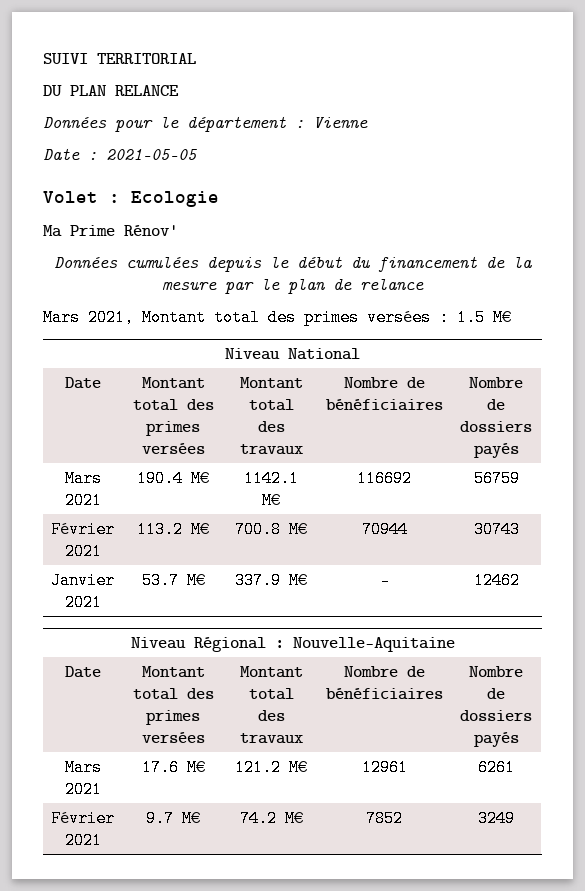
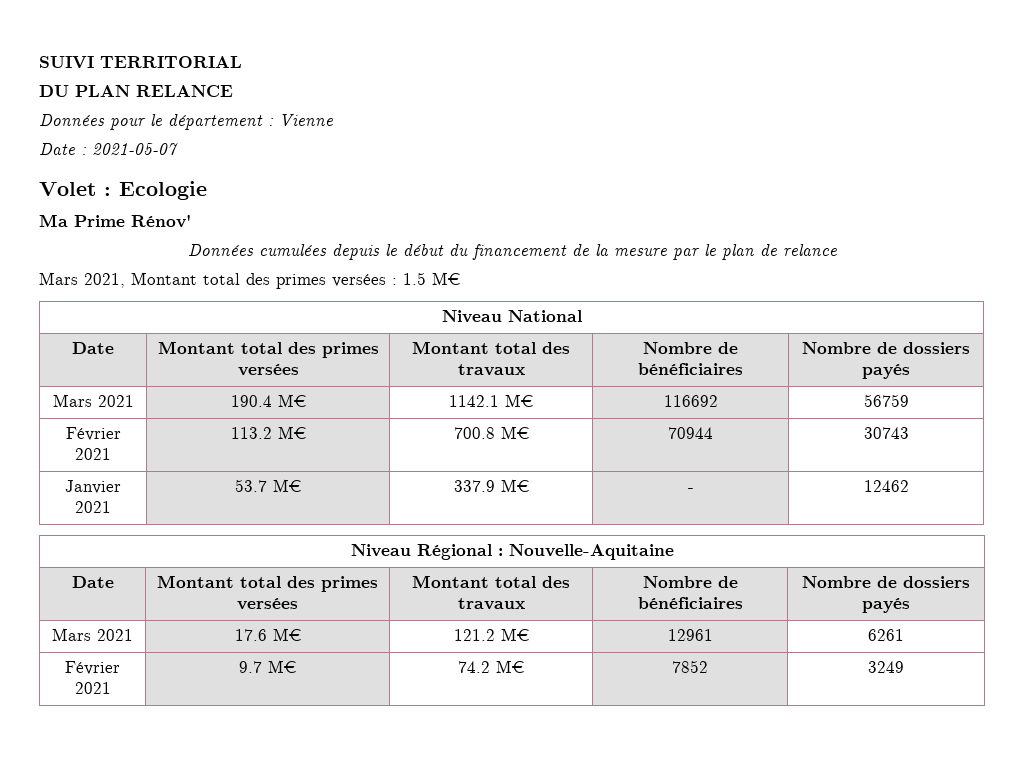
[106,149,197,160] 2021-05-05 -> [92,143,178,155] 2021-05-07

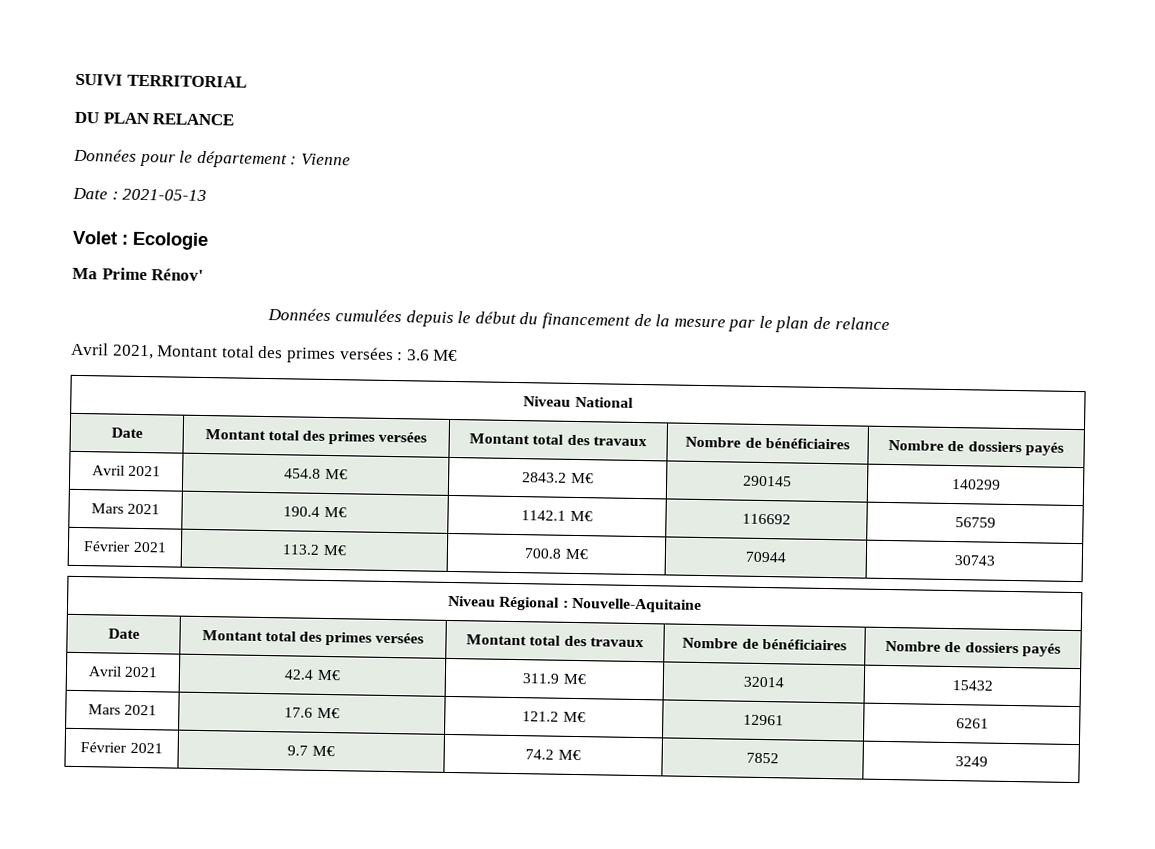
[92,143,178,155] 2021-05-07 -> [122,188,208,202] 2021-05-13
[39,272,78,285] Mars -> [71,342,109,356] Avril
[403,272,426,285] 1.5 -> [406,349,430,361] 3.6
(910, 371) none -> [91,465,162,477] [284,468,348,480] [522,472,594,484] [743,475,792,487] [951,479,1001,490] // Avril 2021 | 454.8 M€ | 2843.2 M€ | 290145 | 140299
[65,480,121,494] [75,501,111,513] [235,479,301,492] [453,479,529,492] [687,488,694,492] [863,480,909,492] // Janvier 2021 | 53.7 M€ | 337.9 M€ | - | 12462 -> (995, 560) none
(910, 605) none -> [87,666,159,678] [284,669,341,681] [522,673,586,685] [743,676,784,688] [951,680,993,691] // Avril 2021 | 42.4 M€ | 311.9 M€ | 32014 | 15432

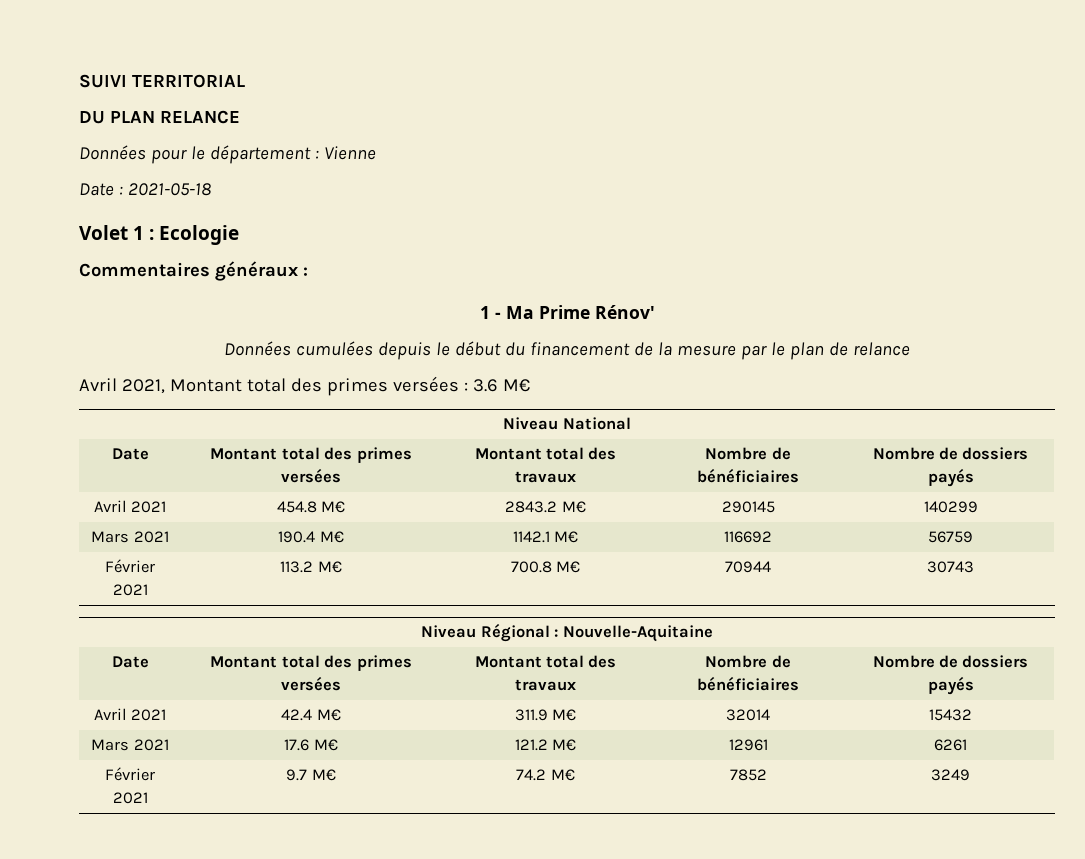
[122,188,208,202] 2021-05-13 -> [127,183,211,196] 2021-05-18
(118, 237) none -> [133,226,145,240] 1
(209, 241) none -> [79,261,308,281] [479,306,501,319] Commentaires généraux : // 1 -

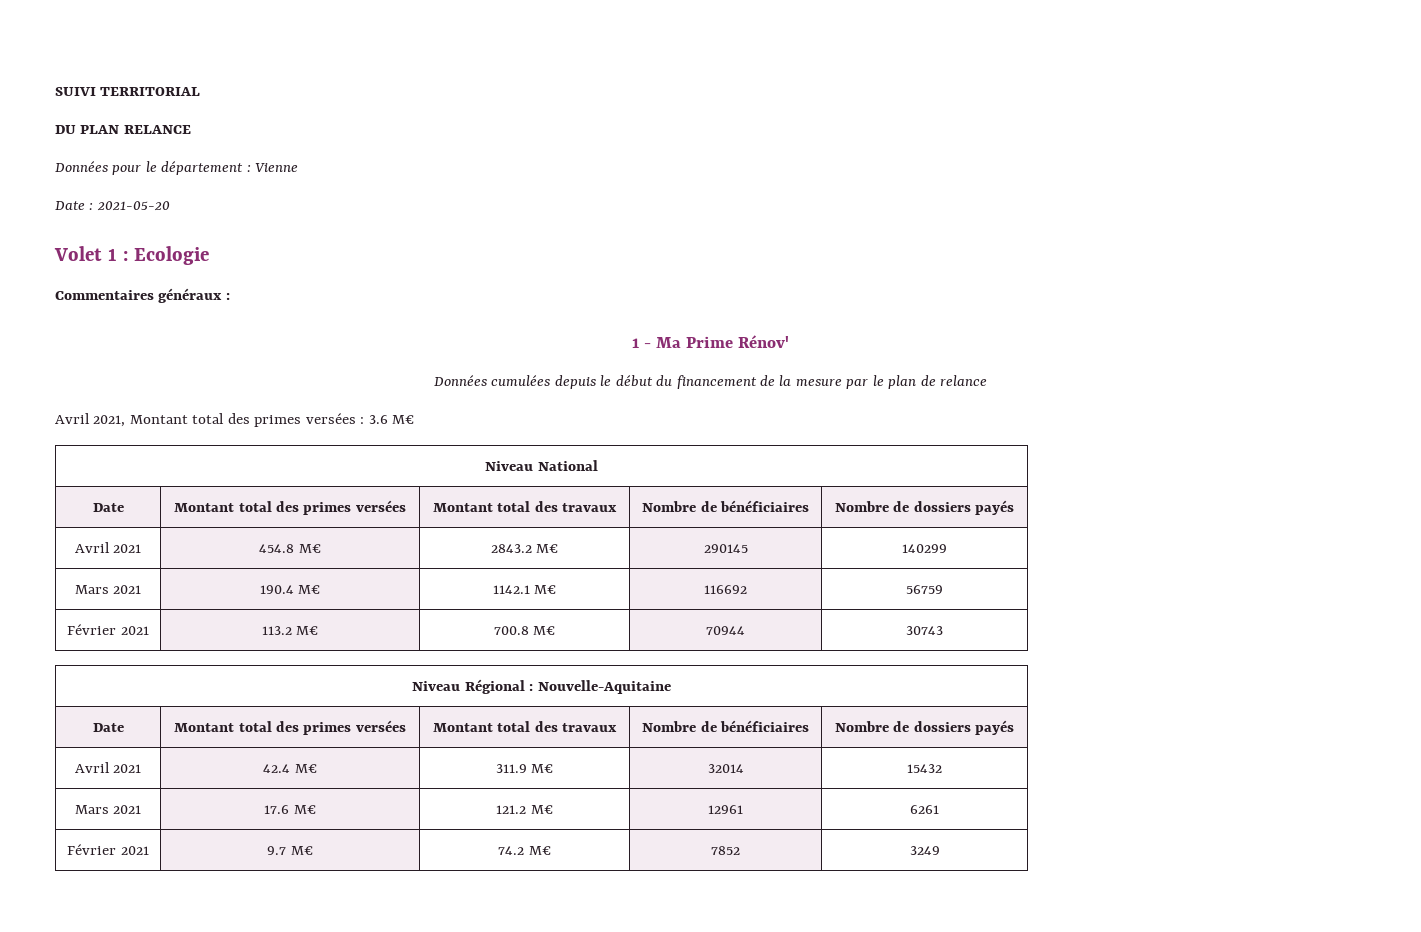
[127,183,211,196] 2021-05-18 -> [96,201,170,211] 2021-05-20

